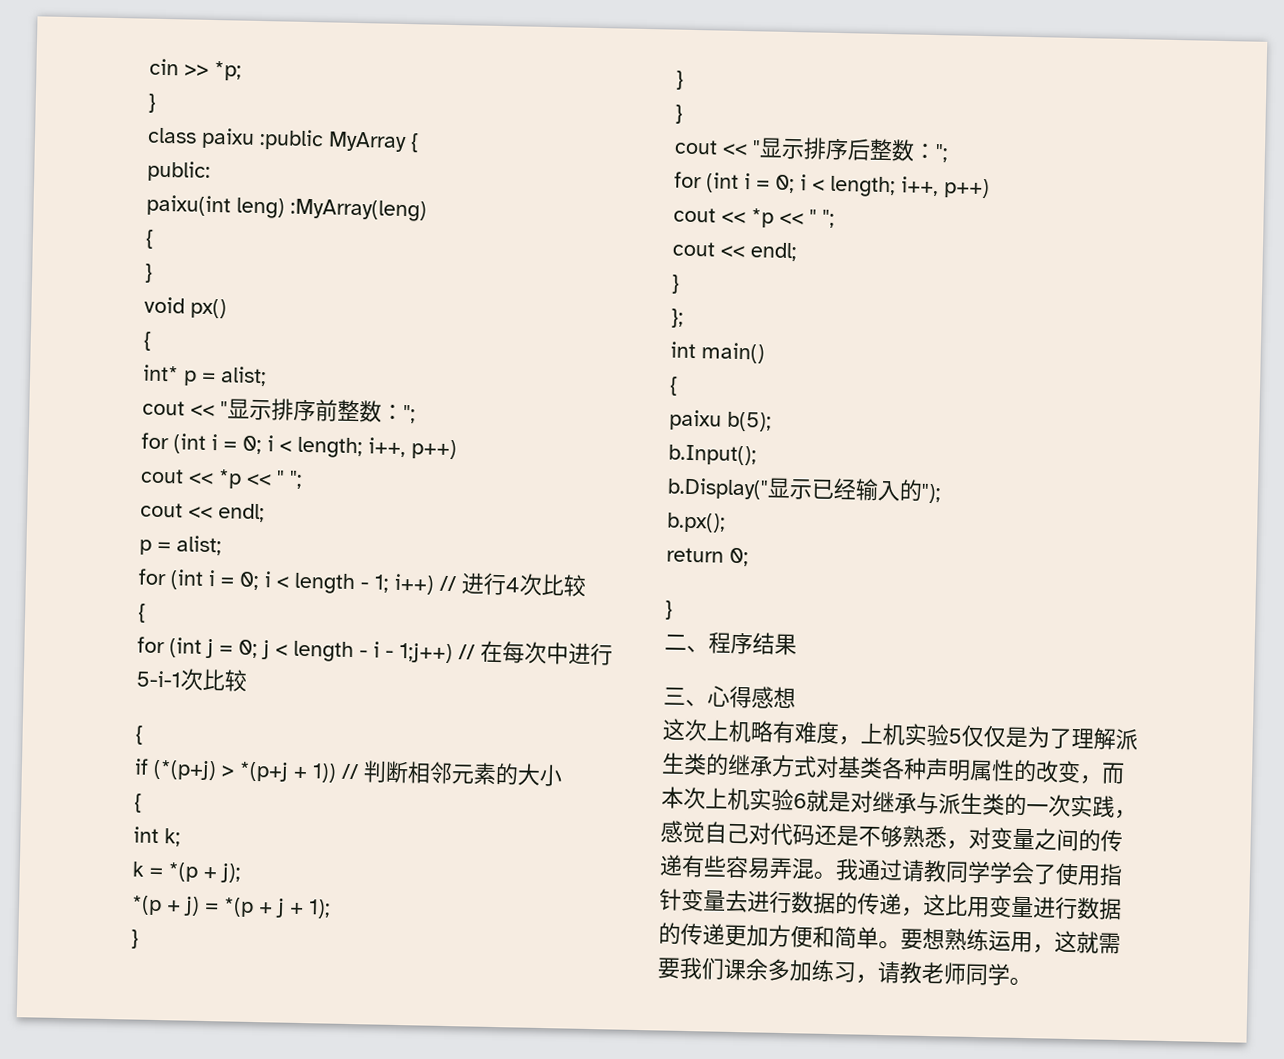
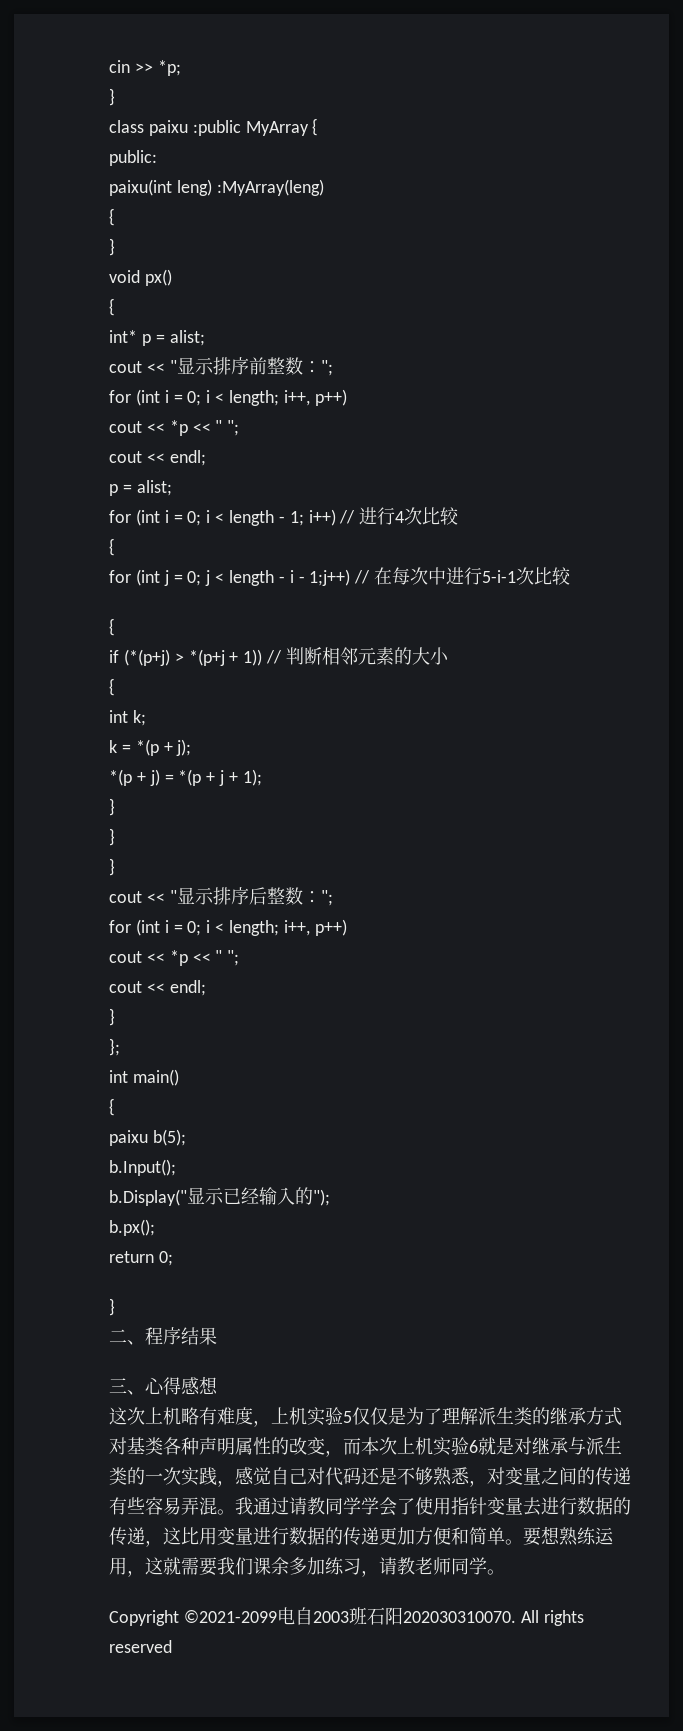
(1032, 982) none -> [109,1607,584,1626] [109,1640,172,1653] // Copyright ©2021-2099电自2003班石阳202030310070. All rights reserved

